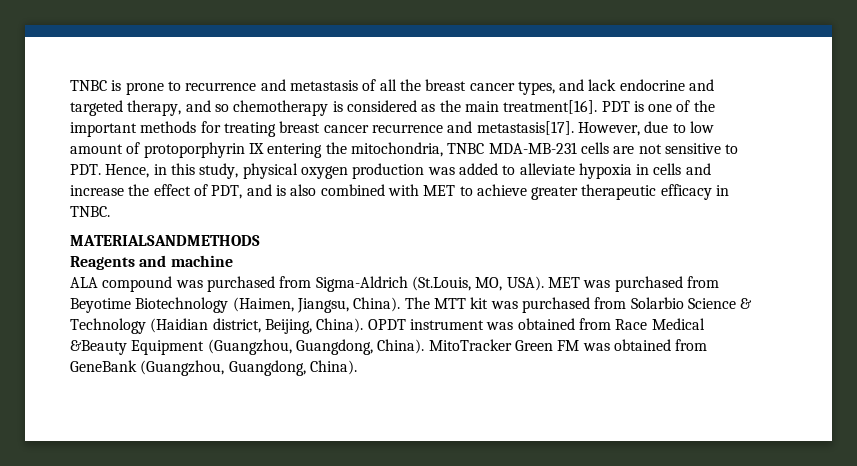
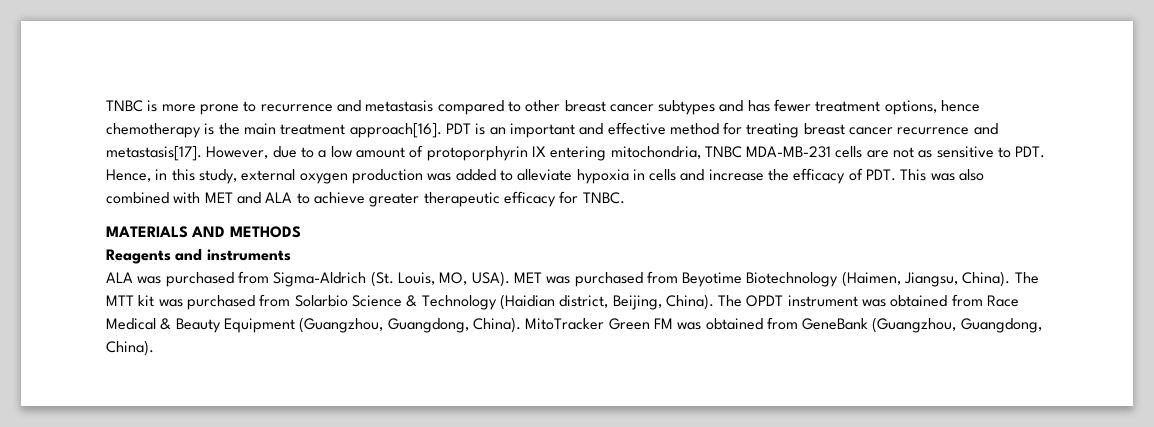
(122, 85) none -> [161,104,196,112] more
[362,79,715,95] [70,100,715,116] [70,121,197,137] of all the breast cancer types, and lack endocrine and targeted therapy, and so chemotherapy is considered as the main treatment[16]. PDT is one of the important methods -> [437,99,981,115] [106,122,719,138] compared to other breast cancer subtypes and has fewer treatment options, hence chemotherapy is the main treatment approach[16]. PDT is an important and effective method
(686, 128) none -> [318,150,327,158] a
[325,142,347,154] the -> (607, 153) none
(662, 149) none -> [918,150,933,158] as
[242,163,298,179] physical -> [241,169,296,181] external
[153,184,286,199] effect of PDT, and is -> [793,168,955,184] efficacy of PDT. This was
(456, 190) none -> [236,192,293,204] and ALA
[716,185,730,196] in -> [559,191,579,204] for
[70,235,260,246] MATERIALSANDMETHODS -> [106,226,301,238] MATERIALS AND METHODS
[170,255,233,267] [70,276,173,292] machine // ALA compound -> [206,249,291,261] [106,272,133,283] instruments // ALA
[411,276,471,291] (St.Louis, -> [370,271,435,287] (St. Louis,
(364, 325) none -> [718,295,743,307] The
[70,340,127,355] &Beauty -> [160,318,221,333] & Beauty

